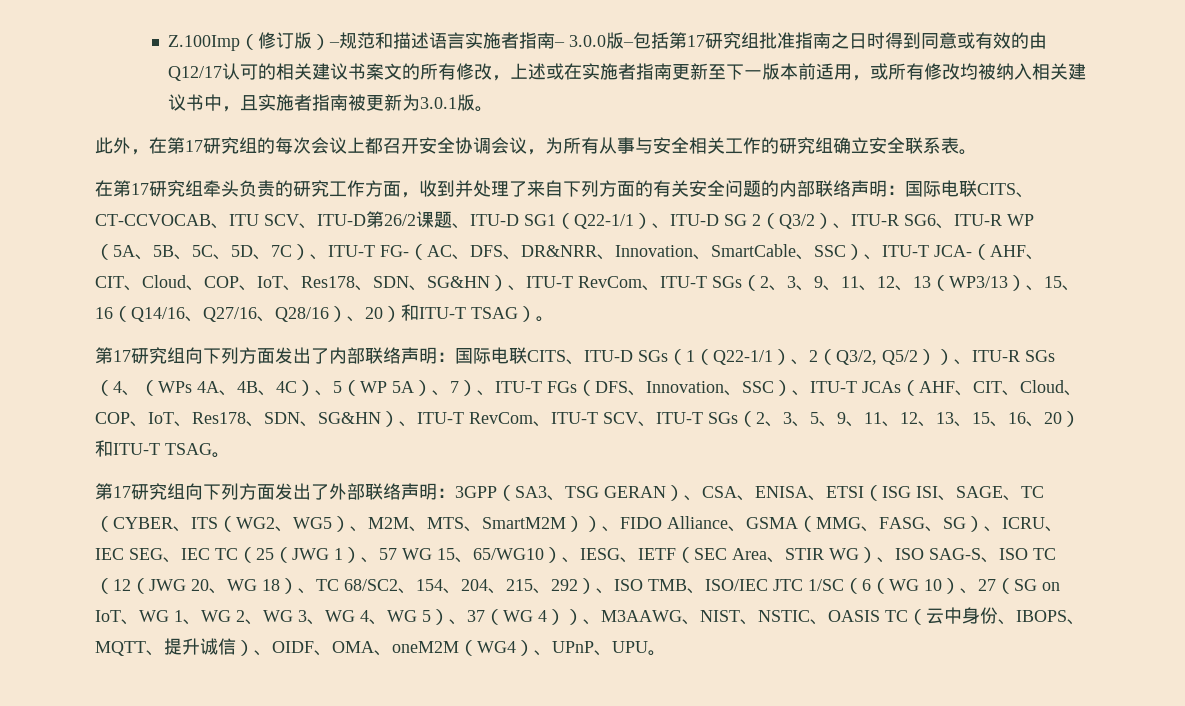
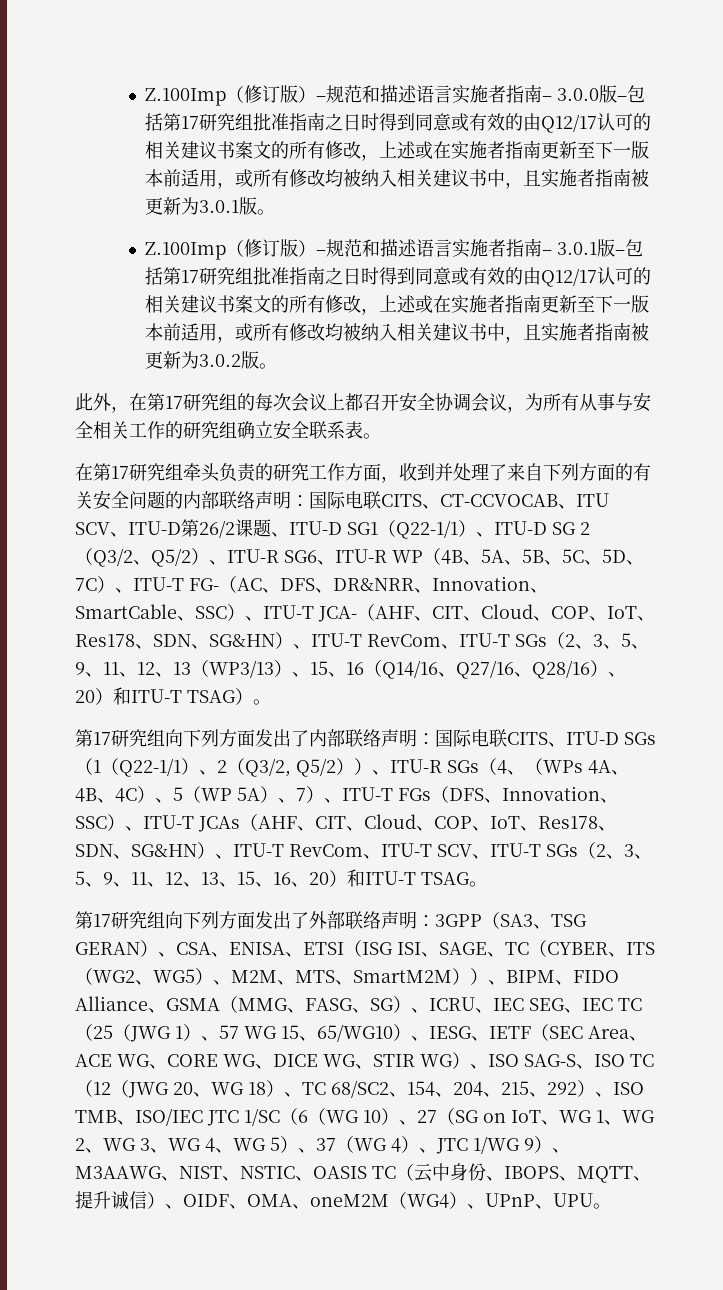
(493, 109) none -> [144,238,643,260] [144,266,651,287] [144,294,649,315] [144,322,649,343] [144,351,277,369] // Z.100Imp（修订版）–规范和描述语言实施者指南– 3.0.1版–包括第17研究组批准指南之日时得到同意或有效的由Q12/17认可的相关建议书案文的所有修改，上述或在实施者指南更新至下一版本前适用，或所有修改均被纳入相关建议书中，且实施者指南被更新为3.0.2版。
(815, 221) none -> [133,548,191,567] 、Q5/2
(113, 252) none -> [441,550,481,565] 4B、
(814, 288) none -> [621,633,649,649] 5、
(620, 529) none -> [506,970,573,985] BIPM、
(785, 560) none -> [75,1054,373,1069] ACE WG、CORE WG、DICE WG、
(565, 617) none -> [419,1136,534,1154] 、JTC 1/WG 9

